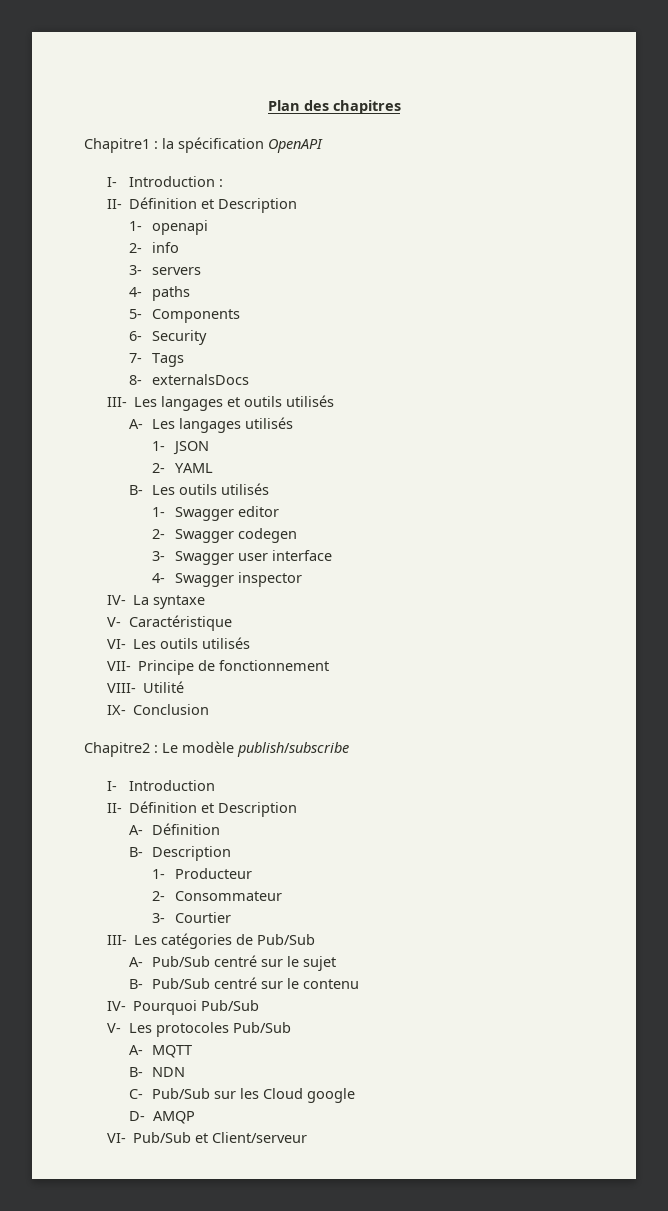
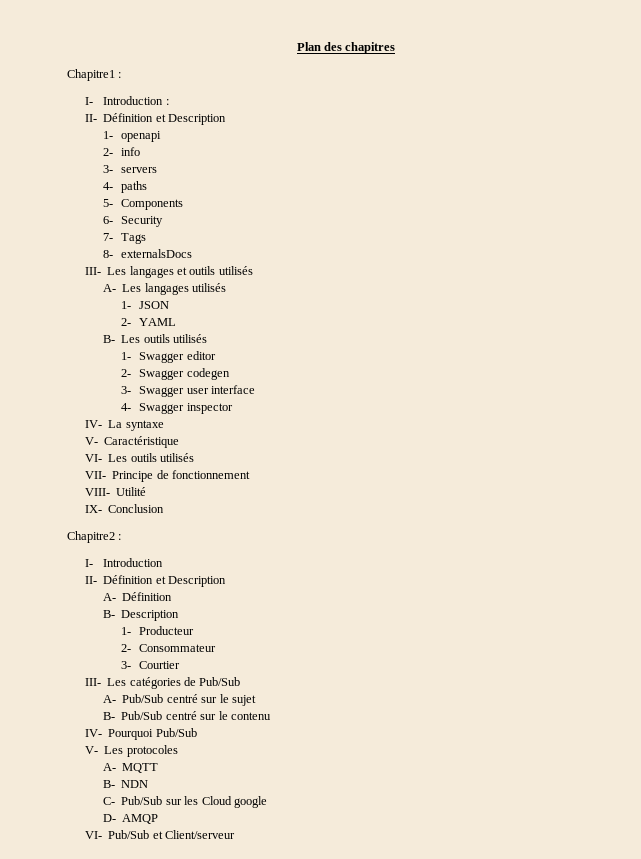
[162,137,323,153] la spécification OpenAPI -> (122, 75) none
[162,741,349,757] Le modèle publish/subscribe -> (122, 537) none
[233,1022,292,1033] Pub/Sub -> (178, 751) none

